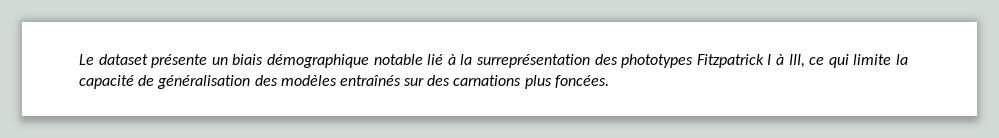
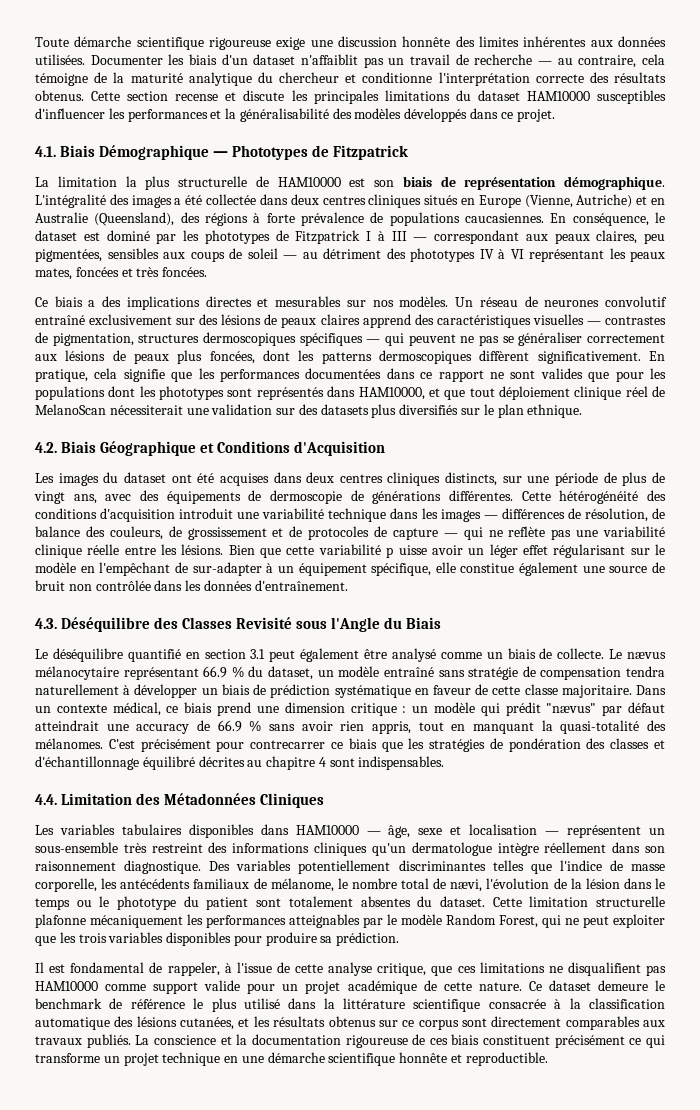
[79,54,909,68] [79,75,609,89] Le dataset présente un biais démographique notable lié à la surreprésentation des phototypes Fitzpatrick I à III, ce qui limite la capacité de généralisation des modèles entraînés sur des carnations plus foncées. -> [35,36,666,50] [35,54,665,68] [35,72,666,86] [35,90,666,104] [35,108,555,122] [35,145,409,160] [35,176,665,190] [35,194,665,208] [35,212,665,226] [35,230,665,244] [35,248,665,262] [35,267,208,280] [35,296,668,310] [35,314,667,328] [35,332,666,346] [35,350,665,364] [35,368,666,382] [35,386,665,400] [35,404,583,418] [35,441,386,456] [35,472,665,486] [34,490,666,504] [35,508,666,522] [35,526,665,540] [35,544,666,558] [35,562,665,576] [35,580,348,591] [35,617,442,632] [35,648,666,662] [35,666,666,680] [35,684,666,698] [35,702,665,716] [35,720,666,734] [35,738,666,752] [35,756,445,770] [35,793,325,808] [35,824,665,838] [35,842,665,856] [35,860,666,874] [35,878,665,892] [35,896,665,910] [35,914,665,928] [35,932,400,946] [35,962,666,976] [35,980,665,994] [35,998,665,1012] [35,1016,665,1030] [35,1034,665,1048] [35,1052,548,1066] Toute démarche scientifique rigoureuse exige une discussion honnête des limites inhérentes aux données utilisées. Documenter les biais d'un dataset n'affaiblit pas un travail de recherche — au contraire, cela témoigne de la maturité analytique du chercheur et conditionne l'interprétation correcte des résultats obtenus. Cette section recense et discute les principales limitations du dataset HAM10000 susceptibles d'influencer les performances et la généralisabilité des modèles développés dans ce projet. // 4.1. Biais Démographique — Phototypes de Fitzpatrick // La limitation la plus structurelle de HAM10000 est son biais de représentation démographique. L'intégralité des images a été collectée dans deux centres cliniques situés en Europe (Vienne, Autriche) et en Australie (Queensland), des régions à forte prévalence de populations caucasiennes. En conséquence, le dataset est dominé par les phototypes de Fitzpatrick I à III — correspondant aux peaux claires, peu pigmentées, sensibles aux coups de soleil — au détriment des phototypes IV à VI représentant les peaux mates, foncées et très foncées. // Ce biais a des implications directes et mesurables sur nos modèles. Un réseau de neurones convolutif entraîné exclusivement sur des lésions de peaux claires apprend des caractéristiques visuelles — contrastes de pigmentation, structures dermoscopiques spécifiques — qui peuvent ne pas se généraliser correctement aux lésions de peaux plus foncées, dont les patterns dermoscopiques diffèrent significativement. En pratique, cela signifie que les performances documentées dans ce rapport ne sont valides que pour les populations dont les phototypes sont représentés dans HAM10000, et que tout déploiement clinique réel de MelanoScan nécessiterait une validation sur des datasets plus diversifiés sur le plan ethnique. // 4.2. Biais Géographique et Conditions d'Acquisition // Les images du dataset ont été acquises dans deux centres cliniques distincts, sur une période de plus de vingt ans, avec des équipements de dermoscopie de générations différentes. Cette hétérogénéité des conditions d'acquisition introduit une variabilité technique dans les images — différences de résolution, de balance des couleurs, de grossissement et de protocoles de capture — qui ne reflète pas une variabilité clinique réelle entre les lésions. Bien que cette variabilité p uisse avoir un léger effet régularisant sur le modèle en l'empêchant de sur-adapter à un équipement spécifique, elle constitue également une source de bruit non contrôlée dans les données d'entraînement. // 4.3. Déséquilibre des Classes Revisité sous l'Angle du Biais // Le déséquilibre quantifié en section 3.1 peut également être analysé comme un biais de collecte. Le nævus mélanocytaire représentant 66.9 % du dataset, un modèle entraîné sans stratégie de compensation tendra naturellement à développer un biais de prédiction systématique en faveur de cette classe majoritaire. Dans un contexte médical, ce biais prend une dimension critique : un modèle qui prédit "nævus" par défaut atteindrait une accuracy de 66.9 % sans avoir rien appris, tout en manquant la quasi-totalité des mélanomes. C'est précisément pour contrecarrer ce biais que les stratégies de pondération des classes et d'échantillonnage équilibré décrites au chapitre 4 sont indispensables. // 4.4. Limitation des Métadonnées Cliniques // Les variables tabulaires disponibles dans HAM10000 — âge, sexe et localisation — représentent un sous-ensemble très restreint des informations cliniques qu'un dermatologue intègre réellement dans son raisonnement diagnostique. Des variables potentiellement discriminantes telles que l'indice de masse corporelle, les antécédents familiaux de mélanome, le nombre total de nævi, l'évolution de la lésion dans le temps ou le phototype du patient sont totalement absentes du dataset. Cette limitation structurelle plafonne mécaniquement les performances atteignables par le modèle Random Forest, qui ne peut exploiter que les trois variables disponibles pour produire sa prédiction. // Il est fondamental de rappeler, à l'issue de cette analyse critique, que ces limitations ne disqualifient pas HAM10000 comme support valide pour un projet académique de cette nature. Ce dataset demeure le benchmark de référence le plus utilisé dans la littérature scientifique consacrée à la classification automatique des lésions cutanées, et les résultats obtenus sur ce corpus sont directement comparables aux travaux publiés. La conscience et la documentation rigoureuse de ces biais constituent précisément ce qui transforme un projet technique en une démarche scientifique honnête et reproductible.

